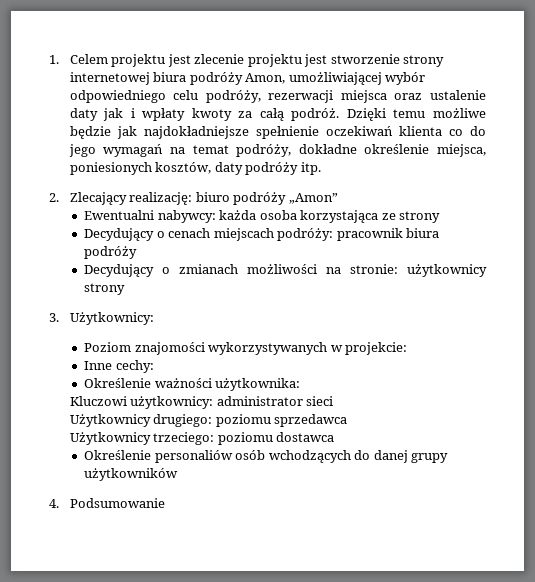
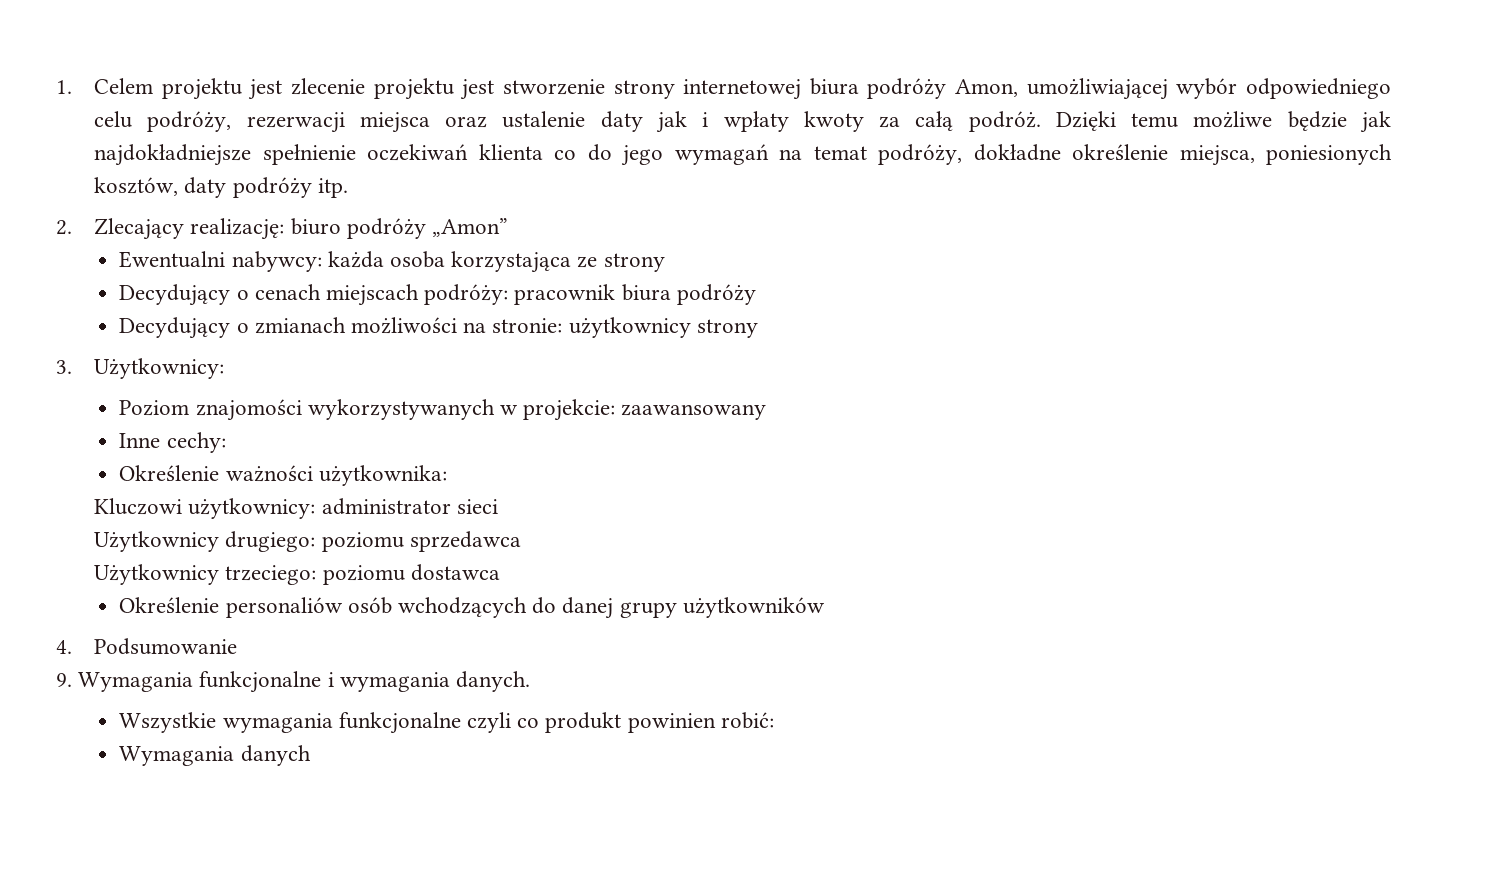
(408, 348) none -> [621,404,767,420] zaawansowany
(165, 503) none -> [56,671,531,693] [119,712,774,734] [119,745,311,766] // 9. Wymagania funkcjonalne i wymagania danych. // Wszystkie wymagania funkcjonalne czyli co produkt powinien robić: // Wymagania danych

